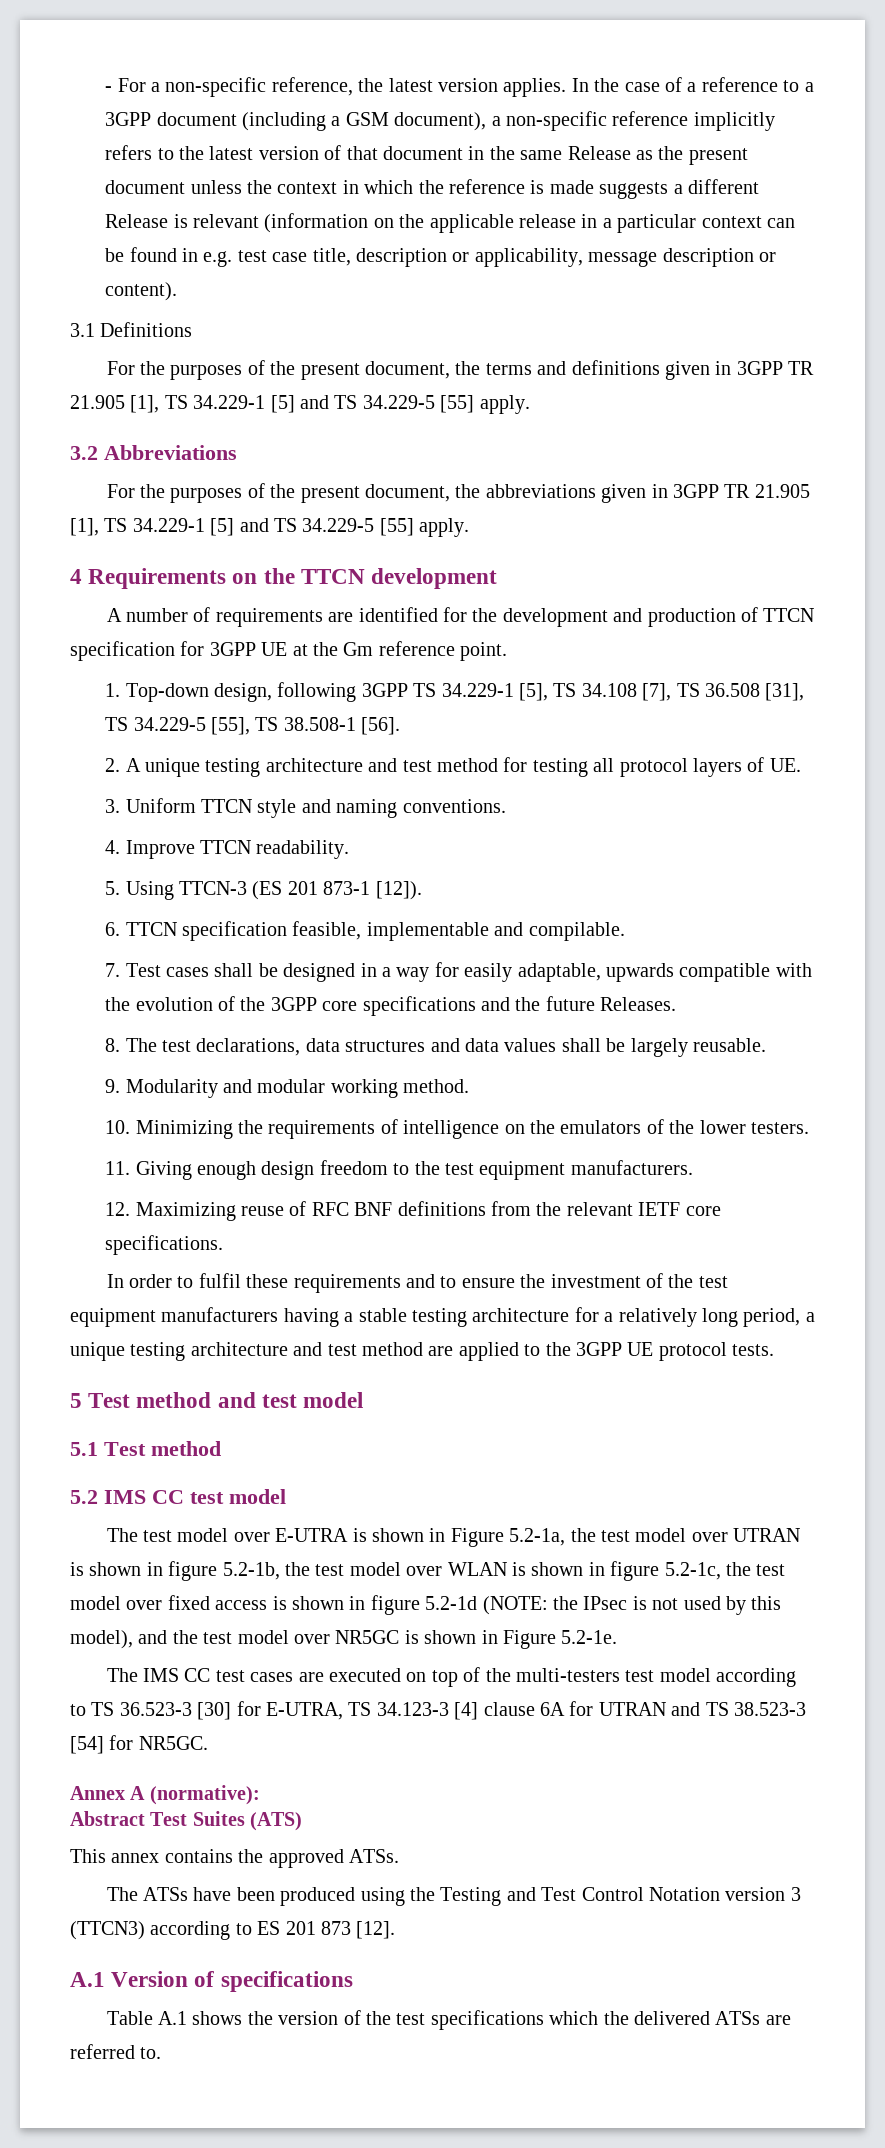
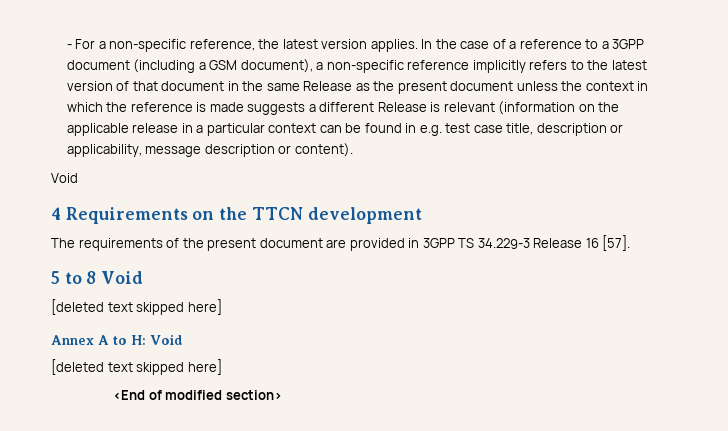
[70,322,193,337] [106,360,815,380] [70,395,530,414] [70,445,237,460] [106,483,810,503] [70,518,470,537] 3.1 Definitions // For the purposes of the present document, the terms and definitions given in 3GPP TR 21.905 [1], TS 34.229-1 [5] and TS 34.229-5 [55] apply. // 3.2 Abbreviations // For the purposes of the present document, the abbreviations given in 3GPP TR 21.905 [1], TS 34.229-1 [5] and TS 34.229-5 [55] apply. -> [51,173,78,183] Void
[106,607,815,627] [70,641,508,661] [105,682,805,702] [105,717,401,735] [105,757,801,777] [105,798,506,818] [105,840,350,859] [105,881,422,900] [105,921,625,941] [105,962,812,982] [105,996,677,1016] [105,1038,767,1057] [105,1079,470,1098] [105,1119,810,1139] [105,1160,693,1180] [105,1201,721,1221] [105,1235,224,1255] [106,1273,728,1293] [70,1307,815,1327] [70,1342,775,1361] [70,1392,364,1408] [70,1441,221,1456] [70,1489,286,1504] [106,1528,801,1547] [70,1561,786,1581] [70,1595,782,1615] [70,1630,618,1649] [106,1667,797,1687] [70,1701,806,1720] [70,1735,208,1754] [70,1785,260,1805] [70,1811,303,1831] [70,1849,399,1868] [106,1887,801,1906] [70,1921,396,1940] [70,1971,353,1992] [106,2010,791,2030] [70,2044,162,2059] A number of requirements are identified for the development and production of TTCN specification for 3GPP UE at the Gm reference point. // 1. Top-down design, following 3GPP TS 34.229-1 [5], TS 34.108 [7], TS 36.508 [31], TS 34.229-5 [55], TS 38.508-1 [56]. // 2. A unique testing architecture and test method for testing all protocol layers of UE. // 3. Uniform TTCN style and naming conventions. // 4. Improve TTCN readability. // 5. Using TTCN-3 (ES 201 873-1 [12]). // 6. TTCN specification feasible, implementable and compilable. // 7. Test cases shall be designed in a way for easily adaptable, upwards compatible with the evolution of the 3GPP core specifications and the future Releases. // 8. The test declarations, data structures and data values shall be largely reusable. // 9. Modularity and modular working method. // 10. Minimizing the requirements of intelligence on the emulators of the lower testers. // 11. Giving enough design freedom to the test equipment manufacturers. // 12. Maximizing reuse of RFC BNF definitions from the relevant IETF core specifications. // In order to fulfil these requirements and to ensure the investment of the test equipment manufacturers having a stable testing architecture for a relatively long period, a unique testing architecture and test method are applied to the 3GPP UE protocol tests. // 5 Test method and test model // 5.1 Test method // 5.2 IMS CC test model // The test model over E-UTRA is shown in Figure 5.2-1a, the test model over UTRAN is shown in figure 5.2-1b, the test model over WLAN is shown in figure 5.2-1c, the test model over fixed access is shown in figure 5.2-1d (NOTE: the IPsec is not used by this model), and the test model over NR5GC is shown in Figure 5.2-1e. // The IMS CC test cases are executed on top of the multi-testers test model according to TS 36.523-3 [30] for E-UTRA, TS 34.123-3 [4] clause 6A for UTRAN and TS 38.523-3 [54] for NR5GC. // Annex A (normative): // Abstract Test Suites (ATS) // This annex contains the approved ATSs. // The ATSs have been produced using the Testing and Test Control Notation version 3 (TTCN3) according to ES 201 873 [12]. // A.1 Version of specifications // Table A.1 shows the version of the test specifications which the delivered ATSs are referred to. -> [51,235,631,251] [51,271,144,284] [51,299,222,315] [51,334,182,345] [51,359,222,375] [113,390,282,400] The requirements of the present document are provided in 3GPP TS 34.229-3 Release 16 [57]. // 5 to 8 Void // [deleted text skipped here] // Annex A to H: Void // [deleted text skipped here] // <End of modified section>

